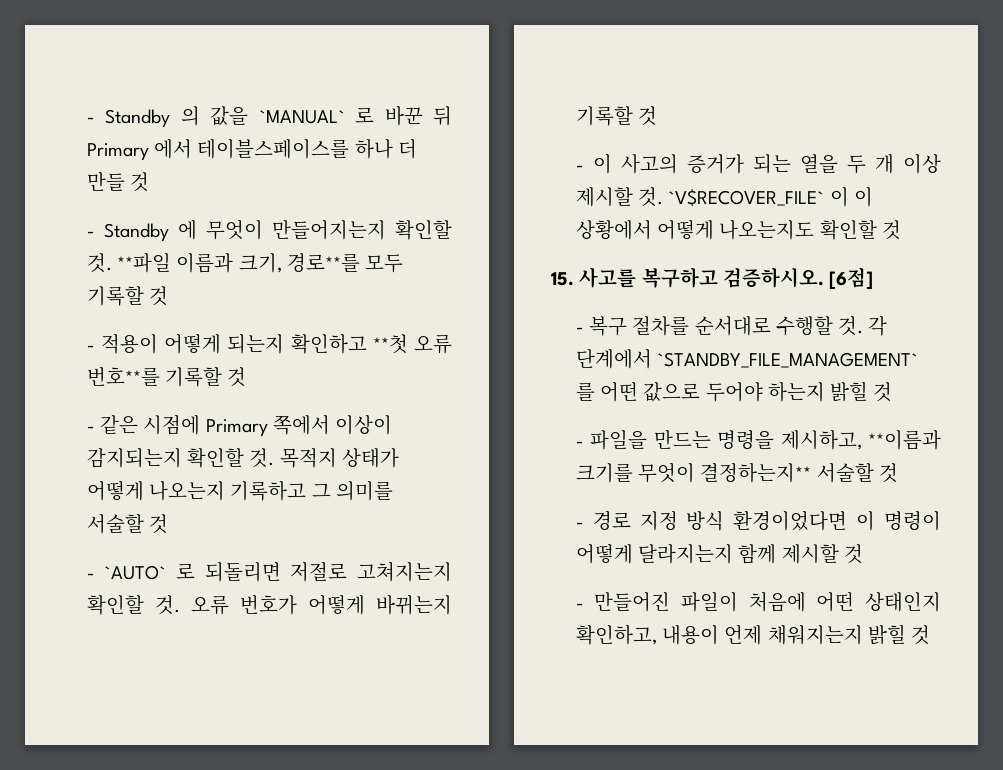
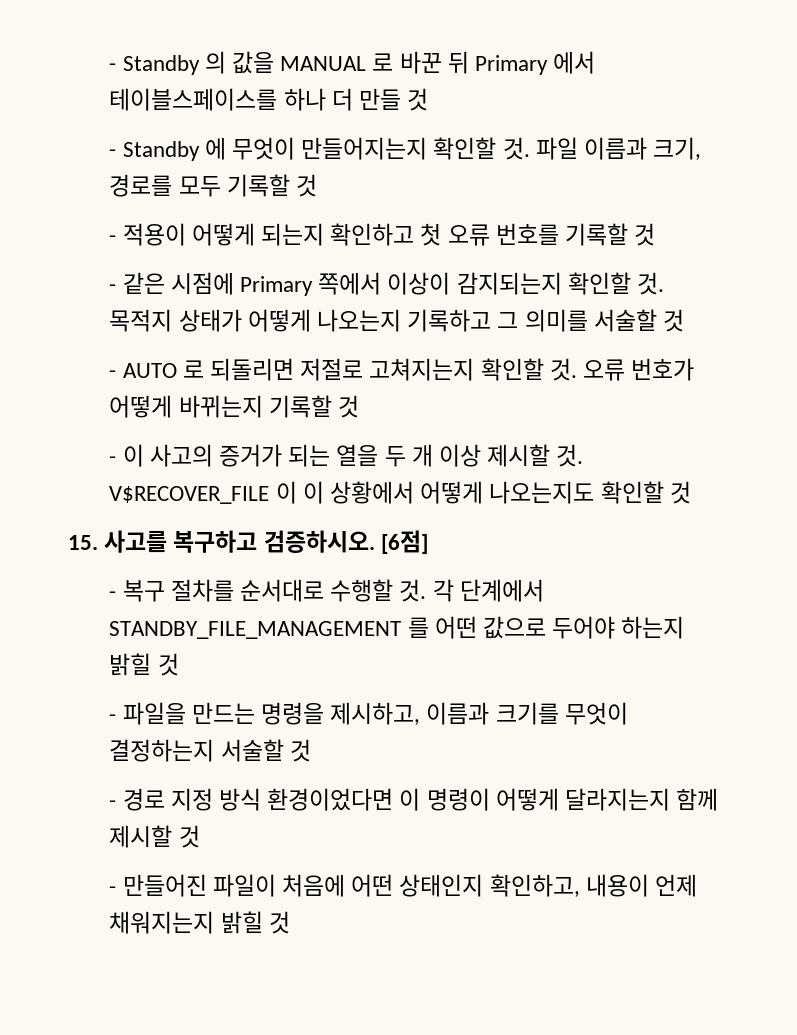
[258,110,345,124] `MANUAL` -> [280,56,367,71] MANUAL
[117,253,172,273] **파일 -> [535,137,578,160] 파일
[286,253,360,272] 경로**를 -> [109,174,173,197] 경로를
[372,334,452,354] [86,367,160,386] **첫 오류 번호**를 -> [420,223,559,246] 첫 오류 번호를
[104,565,167,580] `AUTO` -> [122,363,177,378] AUTO
[668,189,825,207] `V$RECOVER_FILE` -> [109,486,270,504] V$RECOVER_FILE
[657,352,919,368] `STANDBY_FILE_MANAGEMENT` -> [109,621,402,639] STANDBY_FILE_MANAGEMENT
[868,430,941,450] **이름과 -> [426,702,490,725] 이름과
[700,463,812,483] 결정하는지** -> [109,739,215,762] 결정하는지

